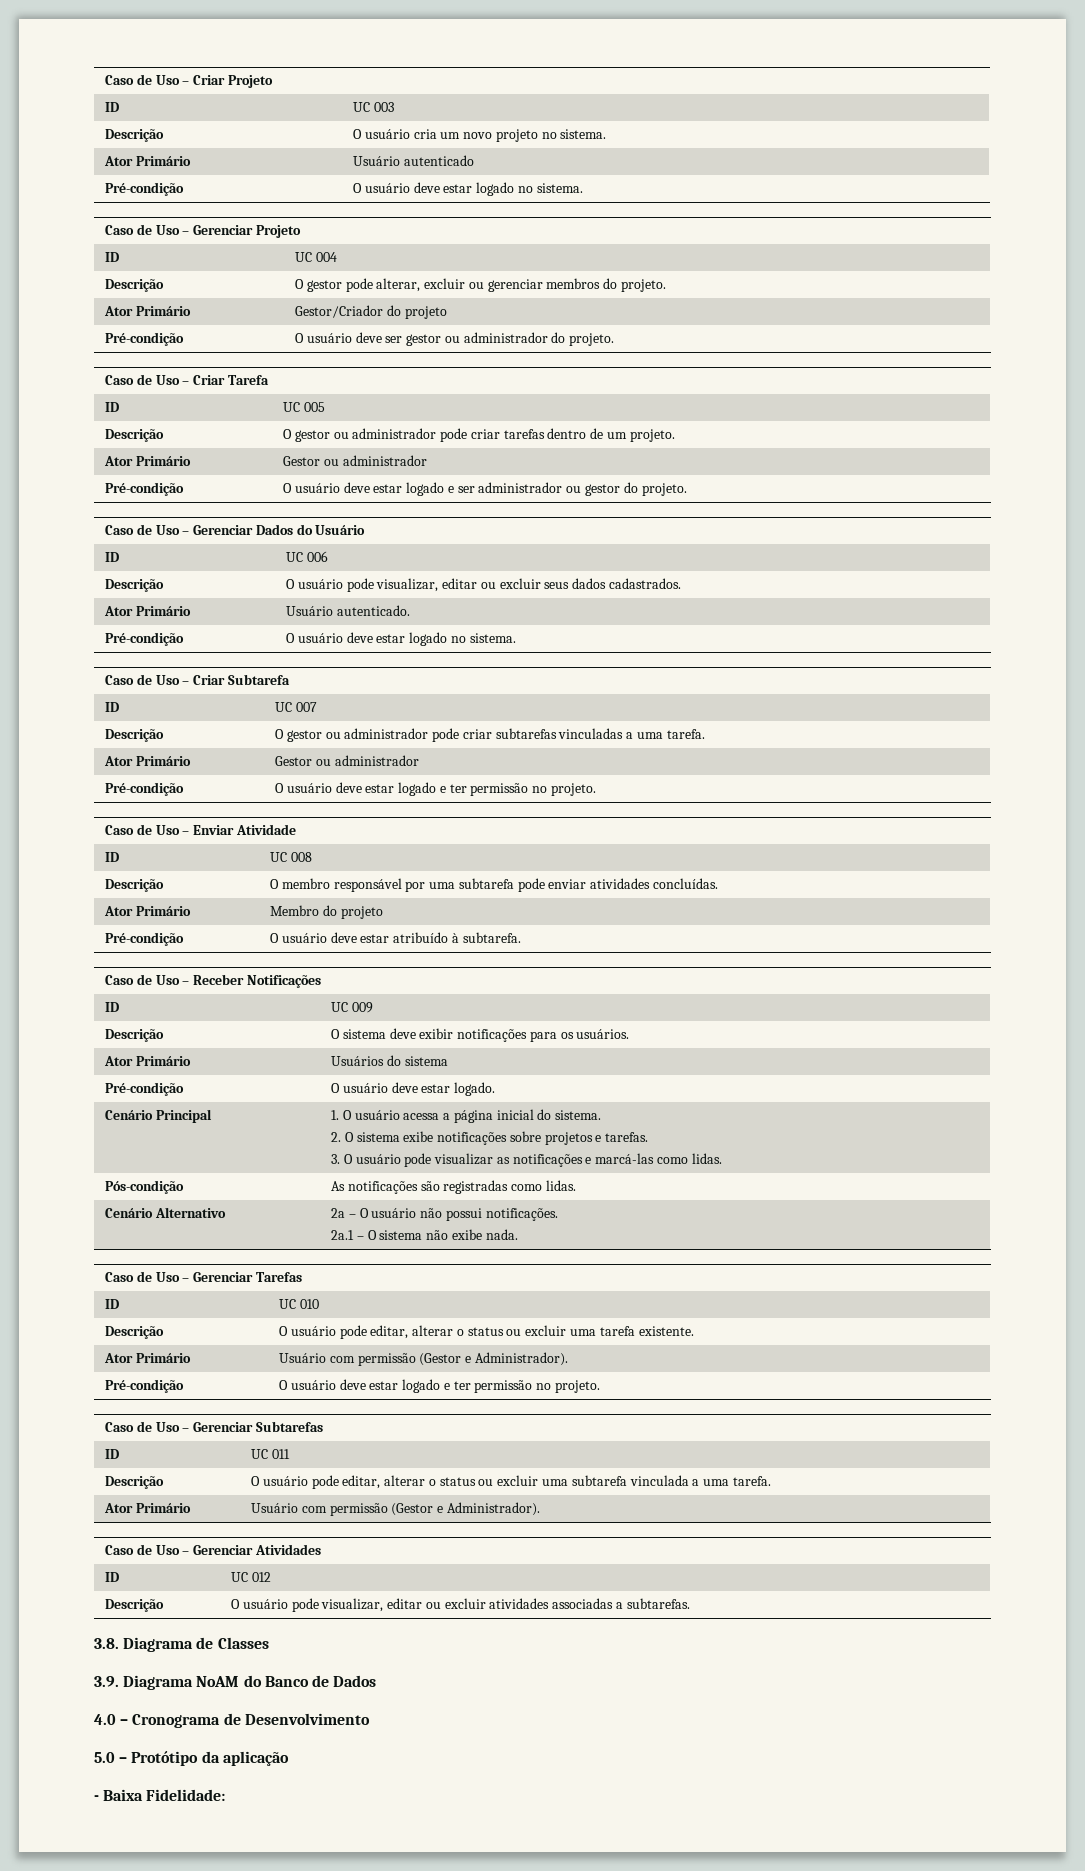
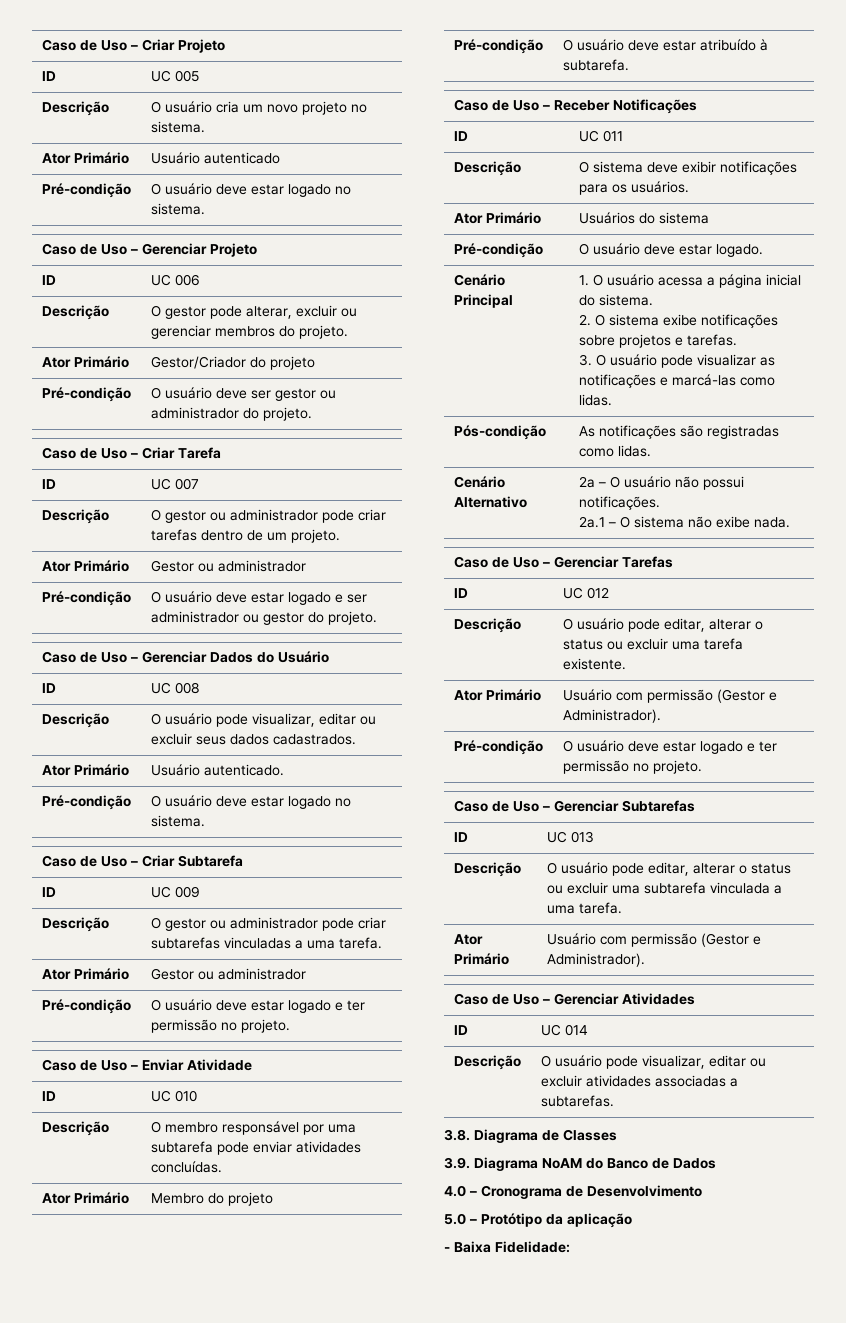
[373,102,394,112] 003 -> [174,70,199,82] 005
[315,252,337,262] 004 -> [174,274,200,286] 006
[303,402,325,412] 005 -> [174,478,199,490] 007
[306,551,328,562] 006 -> [174,682,199,694] 008
[295,702,317,712] 007 -> [174,886,200,898] 009
[290,852,312,862] 008 -> [174,1090,197,1102] 010
[351,1002,373,1013] 009 -> [602,130,623,142] 011
[299,1299,319,1309] 010 -> [586,587,609,599] 012
[271,1449,290,1459] 011 -> [570,831,594,843] 013
[251,1572,271,1582] 012 -> [564,1024,588,1036] 014

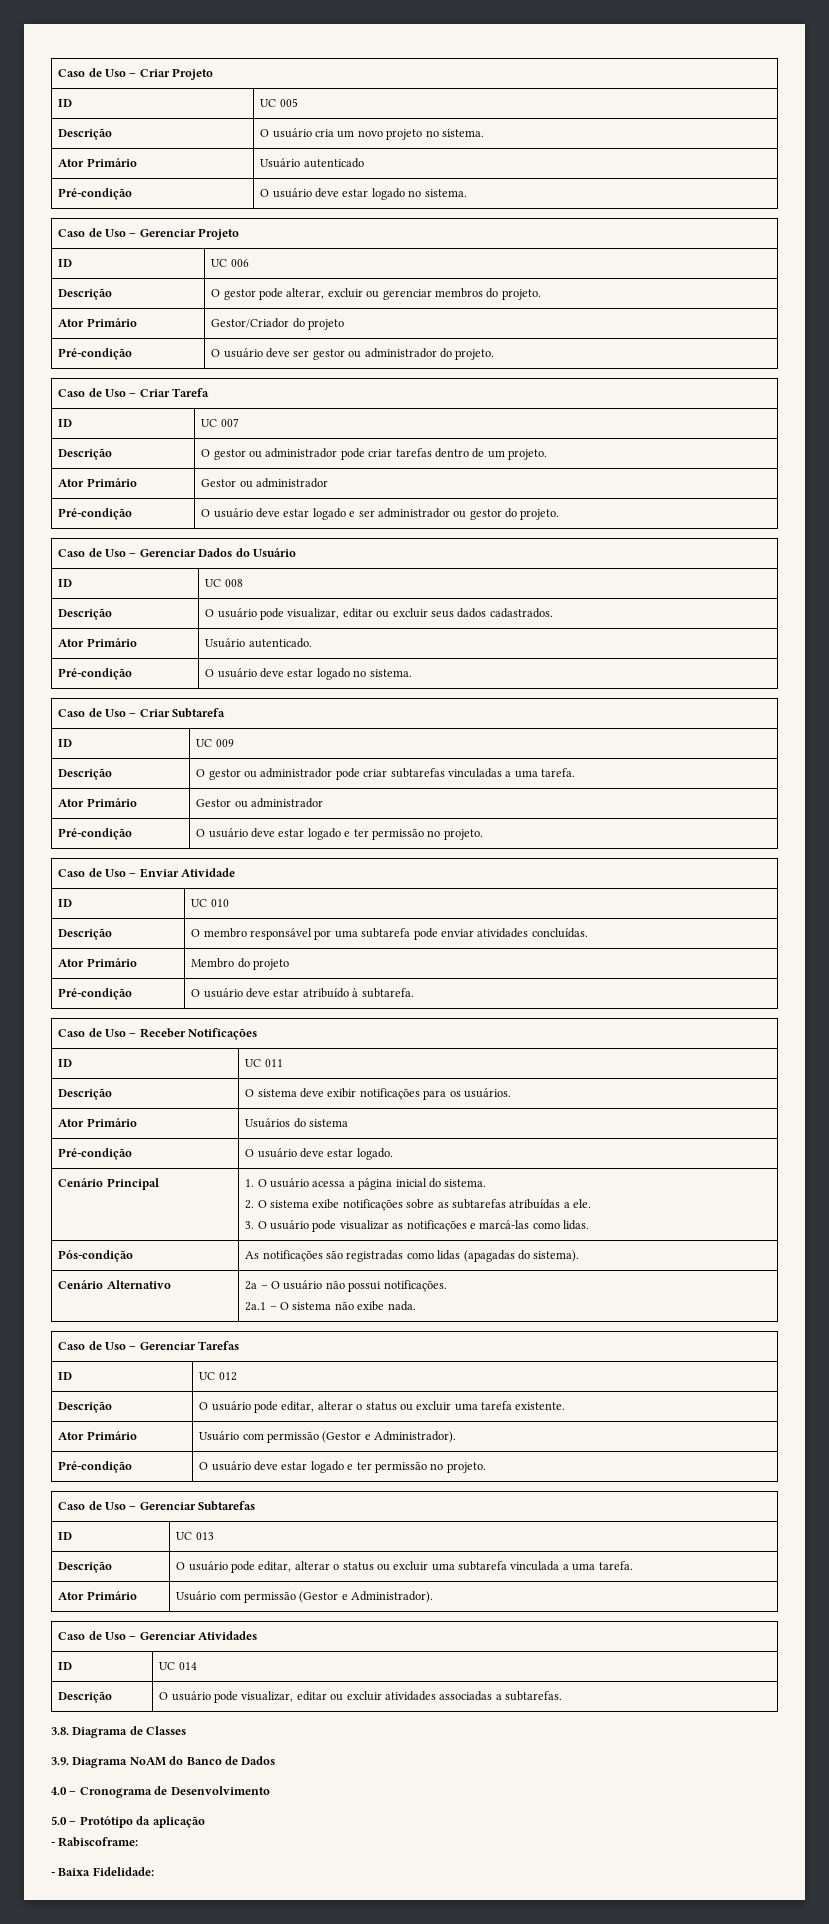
[618,334,737,348] projetos e tarefas. -> [437,1199,592,1209] as subtarefas atribuídas a ele.
[617,445,651,457] lidas. -> [437,1250,580,1262] lidas (apagadas do sistema).
(632, 1220) none -> [51,1837,139,1847] // - Rabiscoframe:

